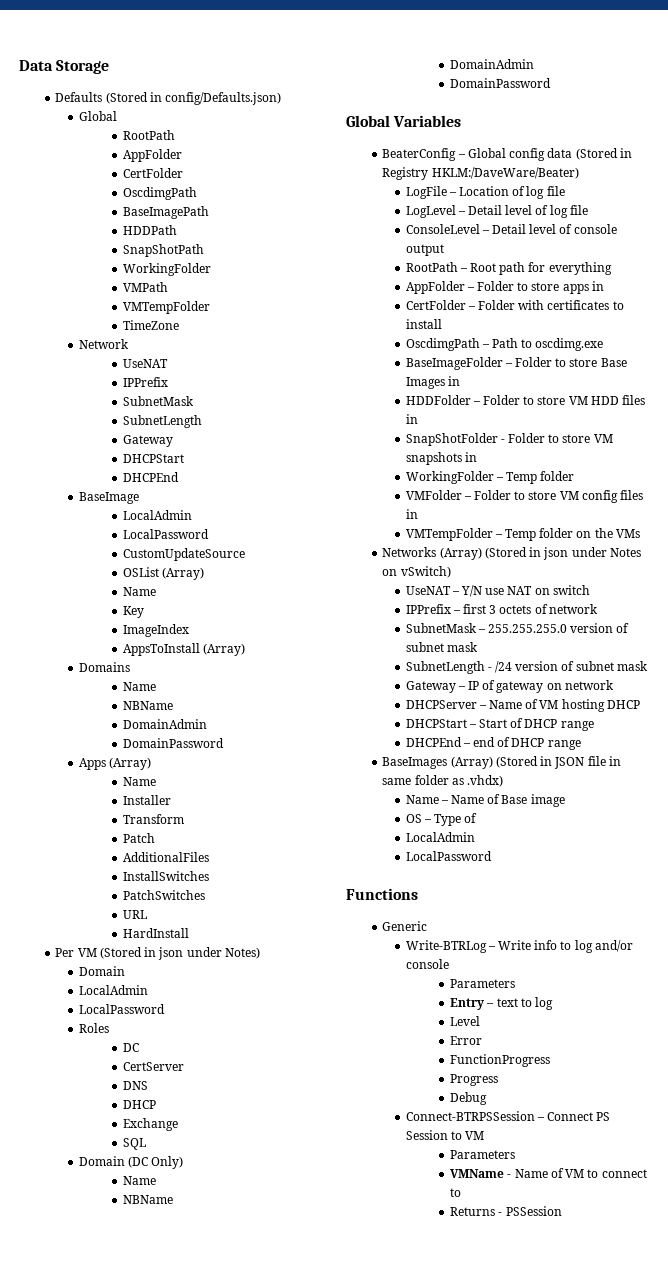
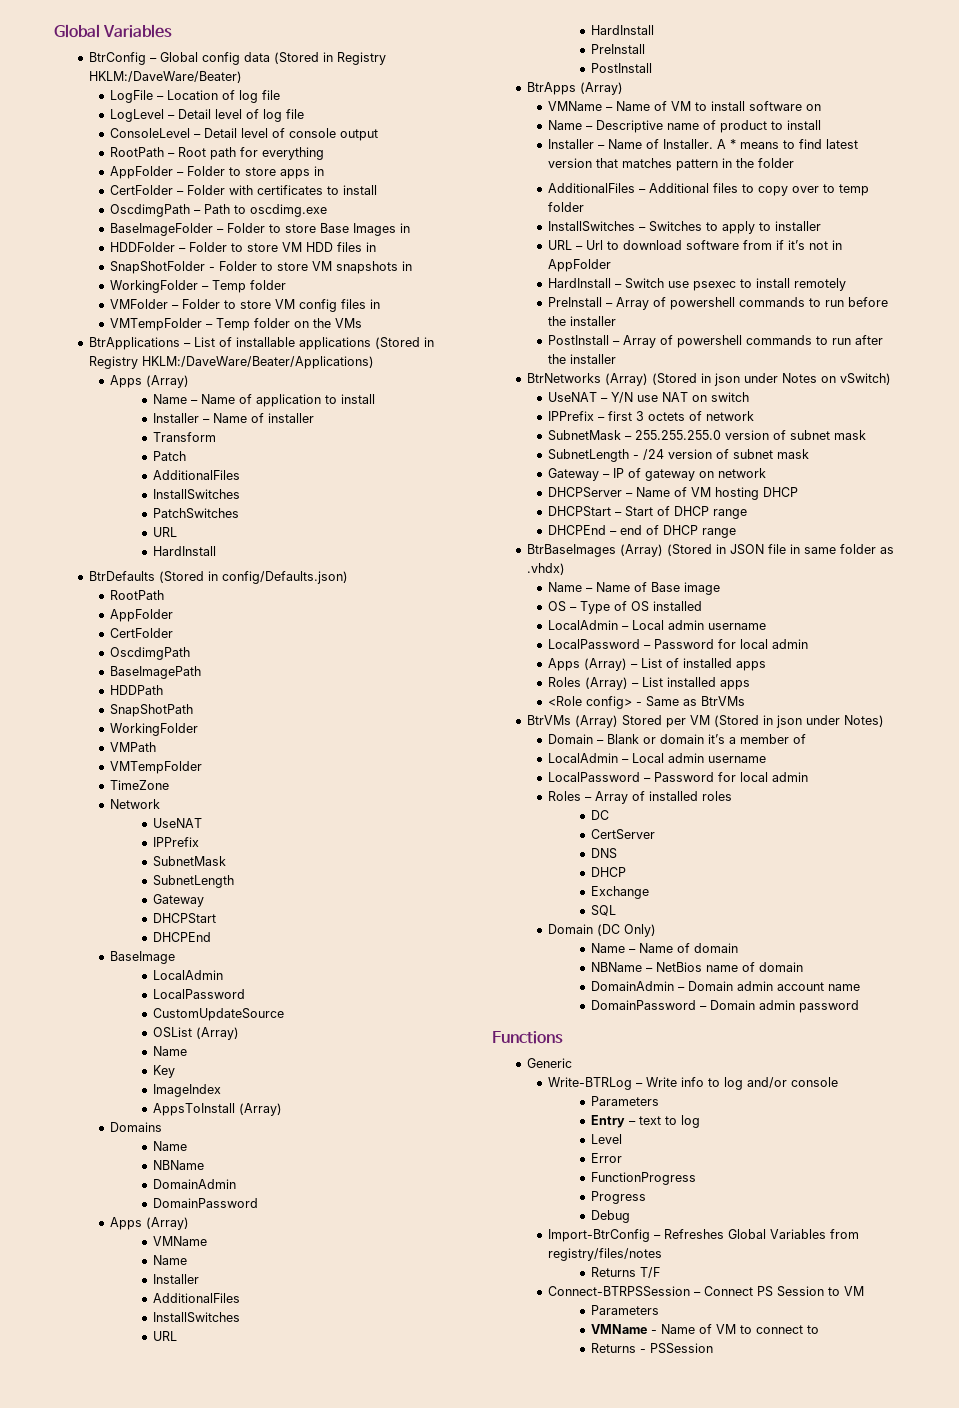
[19,60,110,74] [55,92,282,105] [78,111,117,121] [123,130,176,140] [123,149,183,162] [123,168,184,178] [123,187,198,200] [123,206,210,219] [123,225,178,235] [123,244,205,257] [123,263,212,276] [123,282,169,292] [123,301,211,314] [123,320,180,330] [78,339,129,349] [123,359,169,368] [123,377,169,387] [123,396,195,406] [123,415,203,428] [123,435,174,447] [123,454,185,463] [123,472,180,482] [78,492,139,504] [123,510,193,520] [123,529,210,539] [123,548,246,561] [123,567,205,580] [123,587,157,596] [123,606,145,618] [123,624,190,637] [123,643,246,656] [78,662,130,672] [123,682,157,691] [123,701,174,710] [123,719,208,729] [123,738,225,748] [78,757,151,770] [123,777,157,786] [123,795,172,805] [123,814,185,824] [123,833,156,843] [123,852,210,862] [123,871,210,881] [123,890,206,900] [123,910,148,919] [123,928,190,938] [55,947,260,960] [78,966,125,976] [78,985,148,995] [78,1004,165,1014] [78,1023,109,1033] [123,1043,140,1052] [123,1062,185,1071] [123,1081,149,1090] [123,1100,157,1109] [123,1118,179,1131] [123,1138,147,1150] [78,1156,183,1169] [123,1176,157,1185] [123,1195,174,1204] [450,59,535,69] [450,78,552,88] Data Storage // Defaults (Stored in config/Defaults.json) // Global // RootPath // AppFolder // CertFolder // OscdimgPath // BaseImagePath // HDDPath // SnapShotPath // WorkingFolder // VMPath // VMTempFolder // TimeZone // Network // UseNAT // IPPrefix // SubnetMask // SubnetLength // Gateway // DHCPStart // DHCPEnd // BaseImage // LocalAdmin // LocalPassword // CustomUpdateSource // OSList (Array) // Name // Key // ImageIndex // AppsToInstall (Array) // Domains // Name // NBName // DomainAdmin // DomainPassword // Apps (Array) // Name // Installer // Transform // Patch // AdditionalFiles // InstallSwitches // PatchSwitches // URL // HardInstall // Per VM (Stored in json under Notes) // Domain // LocalAdmin // LocalPassword // Roles // DC // CertServer // DNS // DHCP // Exchange // SQL // Domain (DC Only) // Name // NBName // DomainAdmin // DomainPassword // -> (54, 31) none
[382,148,457,161] BeaterConfig -> [89,52,147,65] BtrConfig
[382,547,437,557] Networks -> [89,337,435,350] [89,356,375,369] [110,375,190,388] [153,394,376,407] [153,413,315,423] [153,432,217,442] [153,451,187,461] [153,470,241,480] [153,489,241,500] [153,508,240,519] [153,527,178,537] [153,546,217,556] [89,571,349,584] [110,590,165,600] [110,609,174,622] [110,628,174,638] [110,647,191,660] [110,666,202,679] [110,685,164,695] [110,704,194,717] [110,723,199,736] [110,742,157,752] [110,761,203,774] [110,780,170,790] [110,799,161,809] [153,818,203,828] [153,837,200,847] [153,856,227,867] [153,875,235,888] [153,894,205,907] [153,913,217,924] [153,932,212,942] [110,951,176,964] [153,970,224,980] [153,989,246,999] [153,1008,285,1021] [153,1027,240,1040] [153,1046,188,1056] [153,1065,176,1078] [153,1084,222,1097] [153,1103,283,1116] [110,1122,163,1132] [153,1141,188,1151] [153,1160,205,1170] [153,1179,237,1189] [153,1198,259,1208] [110,1217,190,1230] [153,1236,208,1246] [153,1255,188,1265] [153,1274,200,1284] [153,1293,241,1303] [153,1312,241,1323] [153,1331,178,1341] [591,25,655,35] [591,44,646,54] [591,63,653,73] [527,82,624,95] [548,101,822,111] [548,120,822,133] [548,139,859,149] [548,158,795,171] [548,183,870,196] [548,202,585,212] [548,221,822,234] [548,240,843,250] [548,259,612,272] [548,278,847,291] [548,297,889,310] [548,316,617,326] [548,335,884,348] [548,354,617,364] [527,373,602,383] BtrApplications – List of installable applications (Stored in Registry HKLM:/DaveWare/Beater/Applications) // Apps (Array) // Name – Name of application to install // Installer – Name of installer // Transform // Patch // AdditionalFiles // InstallSwitches // PatchSwitches // URL // HardInstall // BtrDefaults (Stored in config/Defaults.json) // RootPath // AppFolder // CertFolder // OscdimgPath // BaseImagePath // HDDPath // SnapShotPath // WorkingFolder // VMPath // VMTempFolder // TimeZone // Network // UseNAT // IPPrefix // SubnetMask // SubnetLength // Gateway // DHCPStart // DHCPEnd // BaseImage // LocalAdmin // LocalPassword // CustomUpdateSource // OSList (Array) // Name // Key // ImageIndex // AppsToInstall (Array) // Domains // Name // NBName // DomainAdmin // DomainPassword // Apps (Array) // VMName // Name // Installer // AdditionalFiles // InstallSwitches // URL // HardInstall // PreInstall // PostInstall // BtrApps (Array) // VMName – Name of VM to install software on // Name – Descriptive name of product to install // Installer – Name of Installer. A * means to find latest version that matches pattern in the folder // AdditionalFiles – Additional files to copy over to temp folder // InstallSwitches – Switches to apply to installer // URL – Url to download software from if it’s not in AppFolder // HardInstall – Switch use psexec to install remotely // PreInstall – Array of powershell commands to run before the installer // PostInstall – Array of powershell commands to run after the installer // BtrNetworks
[382,757,448,769] BaseImages -> [527,544,617,557] BtrBaseImages
[405,832,475,842] [405,851,492,861] // LocalAdmin // LocalPassword -> [631,601,703,612] [548,620,767,630] [548,639,809,649] [548,658,767,671] [548,677,751,690] [548,696,746,709] [527,715,885,728] [548,734,807,744] [548,753,767,763] [548,772,809,782] [548,791,733,804] [591,810,610,820] [591,829,656,840] [591,848,618,859] [591,867,627,877] [591,886,650,899] [591,905,617,916] [548,924,657,937] [591,943,739,953] [591,962,804,972] [591,981,861,991] [591,1000,860,1013] OS installed // LocalAdmin – Local admin username // LocalPassword – Password for local admin // Apps (Array) – List of installed apps // Roles (Array) – List installed apps // <Role config> - Same as BtrVMs // BtrVMs (Array) Stored per VM (Stored in json under Notes) // Domain – Blank or domain it’s a member of // LocalAdmin – Local admin username // LocalPassword – Password for local admin // Roles – Array of installed roles // DC // CertServer // DNS // DHCP // Exchange // SQL // Domain (DC Only) // Name – Name of domain // NBName – NetBios name of domain // DomainAdmin – Domain admin account name // DomainPassword – Domain admin password
(488, 1098) none -> [548,1229,860,1242] [548,1248,663,1261] [591,1267,661,1278] // Import-BtrConfig – Refreshes Global Variables from registry/files/notes // Returns T/F

